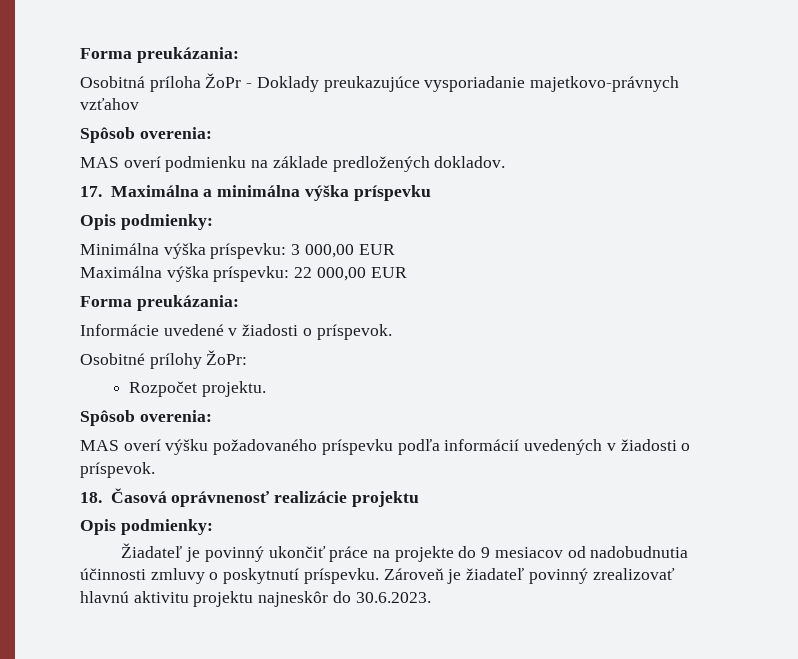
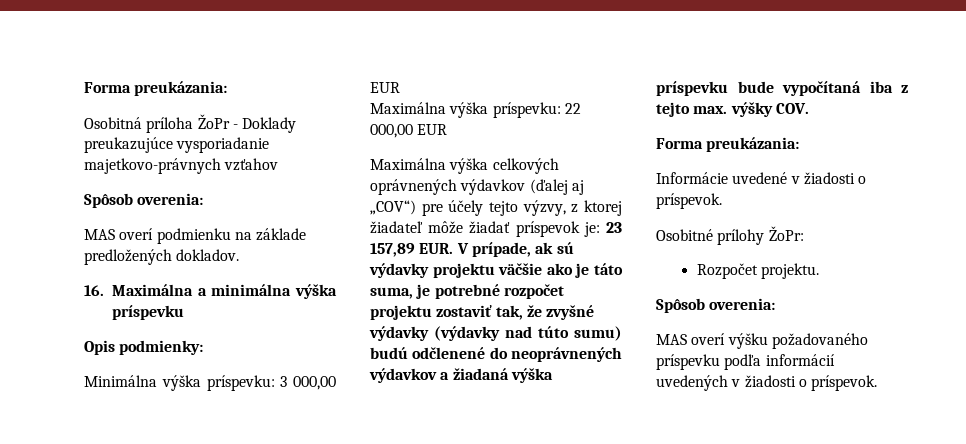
[80,186,102,197] 17. -> [84,285,104,296] 16.
(407, 272) none -> [370,158,559,174] [370,179,584,195] [370,200,622,216] [370,221,622,237] [370,242,574,257] [369,263,623,278] [370,284,564,299] [370,305,595,320] [369,326,622,341] [370,347,622,362] [369,368,553,383] [656,81,908,96] [656,102,809,117] // Maximálna výška celkových oprávnených výdavkov (ďalej aj „COV“) pre účely tejto výzvy, z ktorej žiadateľ môže žiadať príspevok je: 23 157,89 EUR. V prípade, ak sú výdavky projektu väčšie ako je táto suma, je potrebné rozpočet projektu zostaviť tak, že zvyšné výdavky (výdavky nad túto sumu) budú odčlenené do neoprávnených výdavkov a žiadaná výška príspevku bude vypočítaná iba z tejto max. výšky COV.
[80,488,419,507] [80,519,213,535] [121,543,689,562] [80,568,675,584] [80,591,431,607] // 18. Časová oprávnenosť realizácie projektu // Opis podmienky: // Žiadateľ je povinný ukončiť práce na projekte do 9 mesiacov od nadobudnutia účinnosti zmluvy o poskytnutí príspevku. Zároveň je žiadateľ povinný zrealizovať hlavnú aktivitu projektu najneskôr do 30.6.2023. -> (878, 383) none

